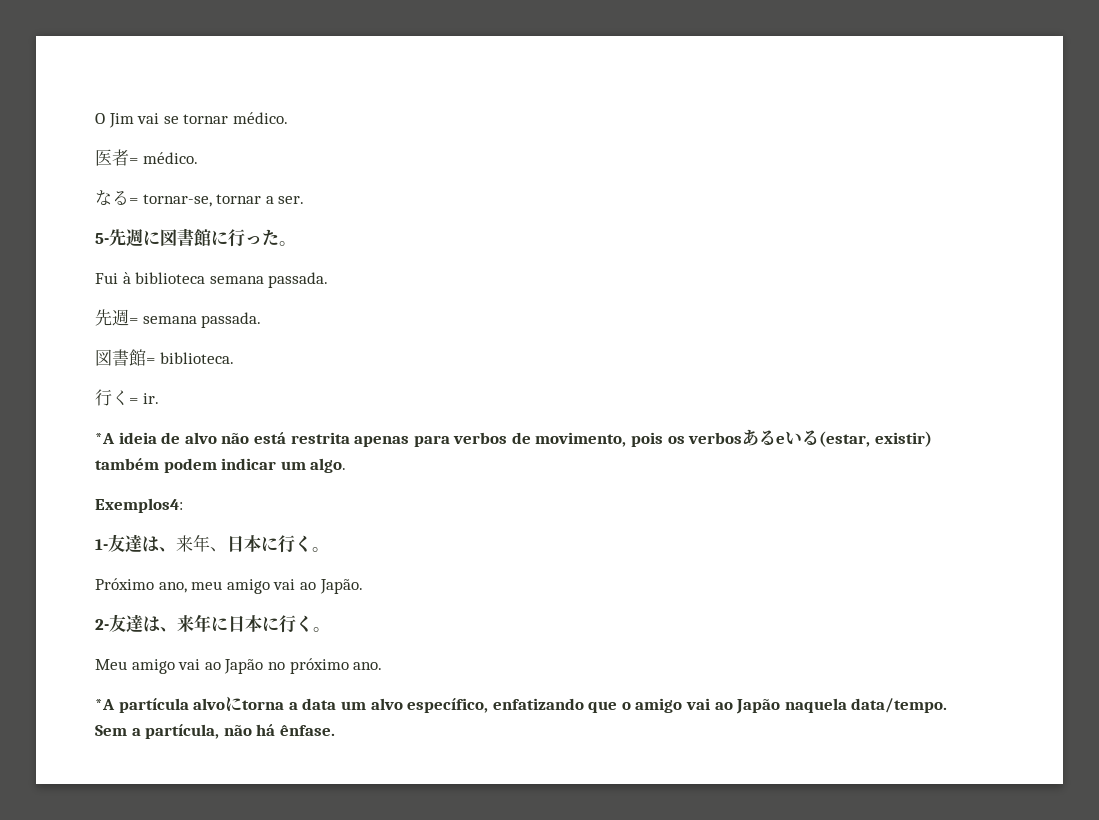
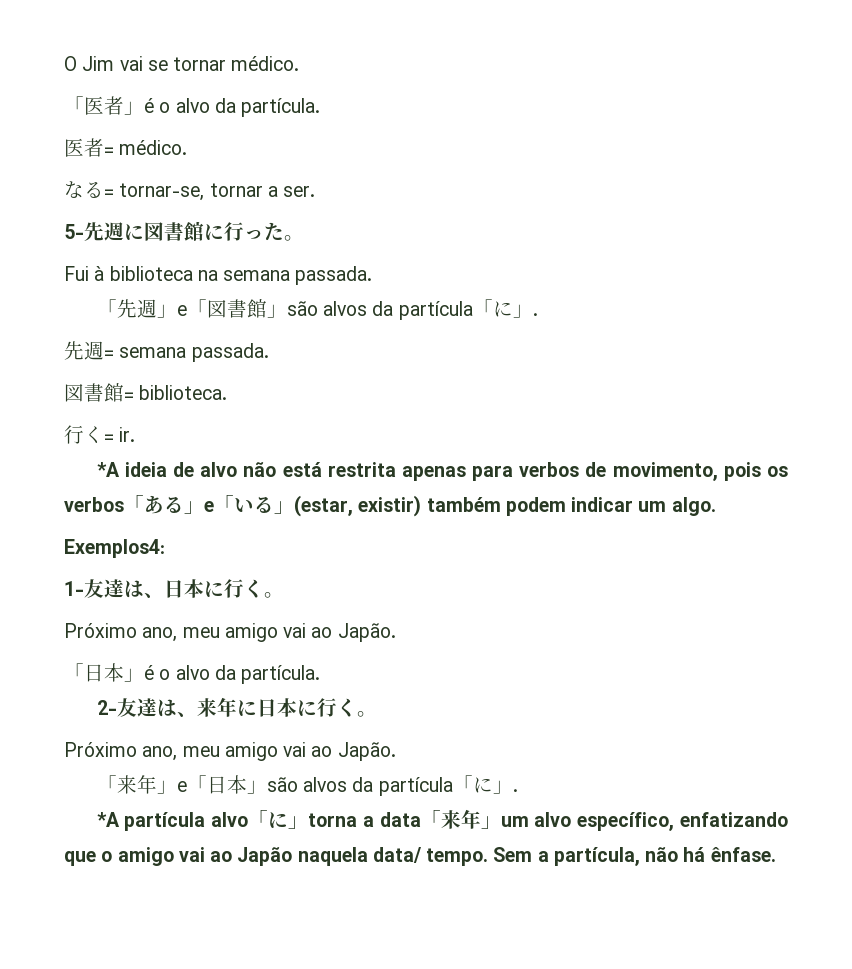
(288, 118) none -> [64,96,321,117] // 「医者」é o alvo da partícula.
[209,272,329,288] semana passada. -> [197,266,373,285] [96,299,538,320] na semana passada. // 「先週」e「図書館」são alvos da partícula「に」.
[742,429,820,446] あるeいる -> [124,495,294,514] 「ある」e「いる」
[176,534,227,552] 来年、 -> (164, 595) none
(363, 586) none -> [64,663,321,684] // 「日本」é o alvo da partícula.
[95,658,383,674] Meu amigo vai ao Japão no próximo ano. -> [64,742,396,761] [96,775,518,796] Próximo ano, meu amigo vai ao Japão. // 「来年」e「日本」são alvos da partícula「に」.
[225,696,243,712] に -> [248,810,309,829] 「に」
(337, 704) none -> [420,809,501,829] 「来年」
[851,698,948,713] data/tempo. -> [372,847,489,866] data/ tempo.

